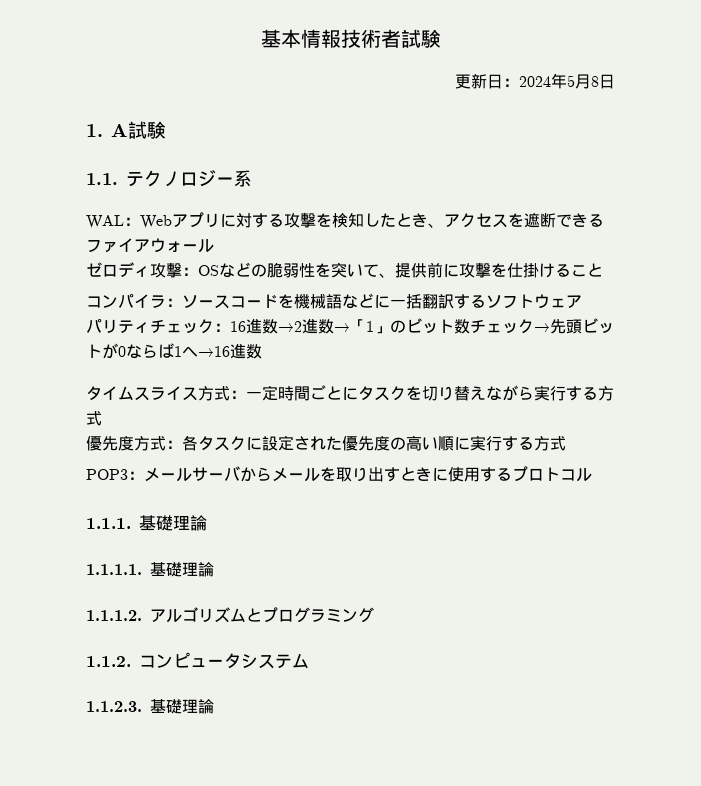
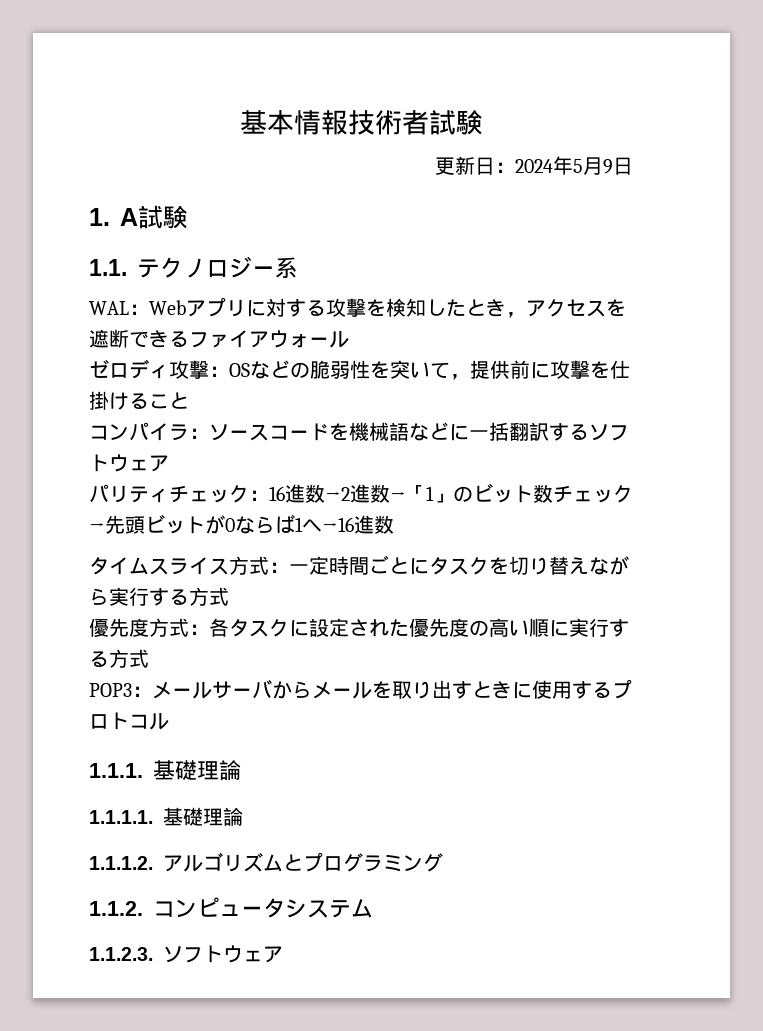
[591,76,599,87] 8 -> [603,159,613,174] 9
[428,223,444,228] 、 -> [506,312,526,318] ，
[379,273,395,278] 、 -> [450,374,470,380] ，
[150,699,214,714] 基礎理論 -> [163,945,283,963] ソフトウェア

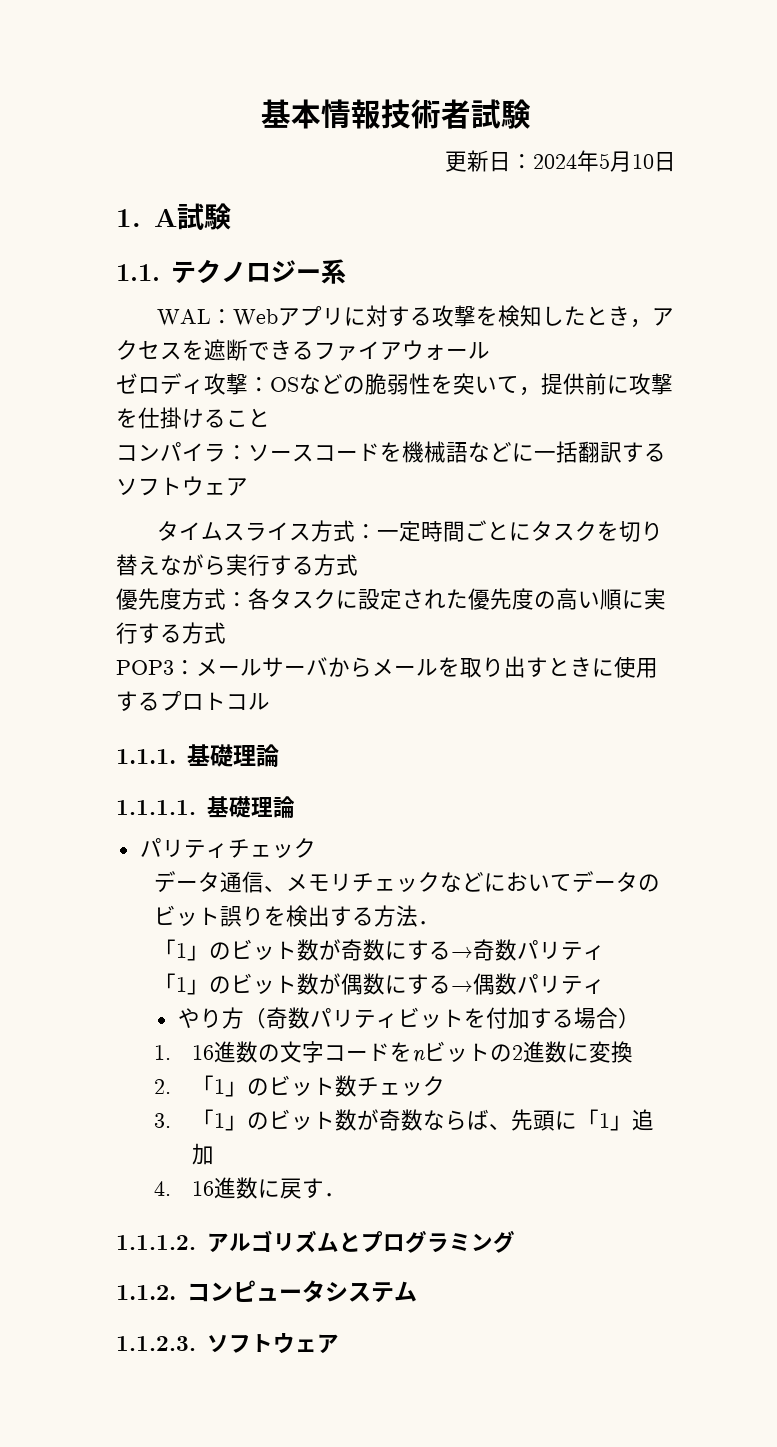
[603,159,613,174] 9 -> [632,154,654,169] 10
[89,483,633,503] [89,514,394,534] // パリティチェック：16進数→2進数→「1」のビット数チェック→先頭ビットが0ならば1へ→16進数 -> (248, 487) none
(243, 816) none -> [139,838,316,858] [154,871,661,893] [154,905,441,927] [154,939,606,961] [154,973,606,995] [177,1007,640,1029] [154,1041,634,1063] [154,1075,446,1097] [154,1109,655,1131] [192,1143,215,1165] [154,1177,347,1199] // パリティチェック // データ通信、メモリチェックなどにおいてデータのビット誤りを検出する方法． // 「1」のビット数が奇数にする→奇数パリティ // 「1」のビット数が偶数にする→偶数パリティ // やり方（奇数パリティビットを付加する場合） // 1. 16進数の文字コードをnビットの2進数に変換 // 2.「1」のビット数チェック // 3.「1」のビット数が奇数ならば、先頭に「1」追加 // 4. 16進数に戻す．

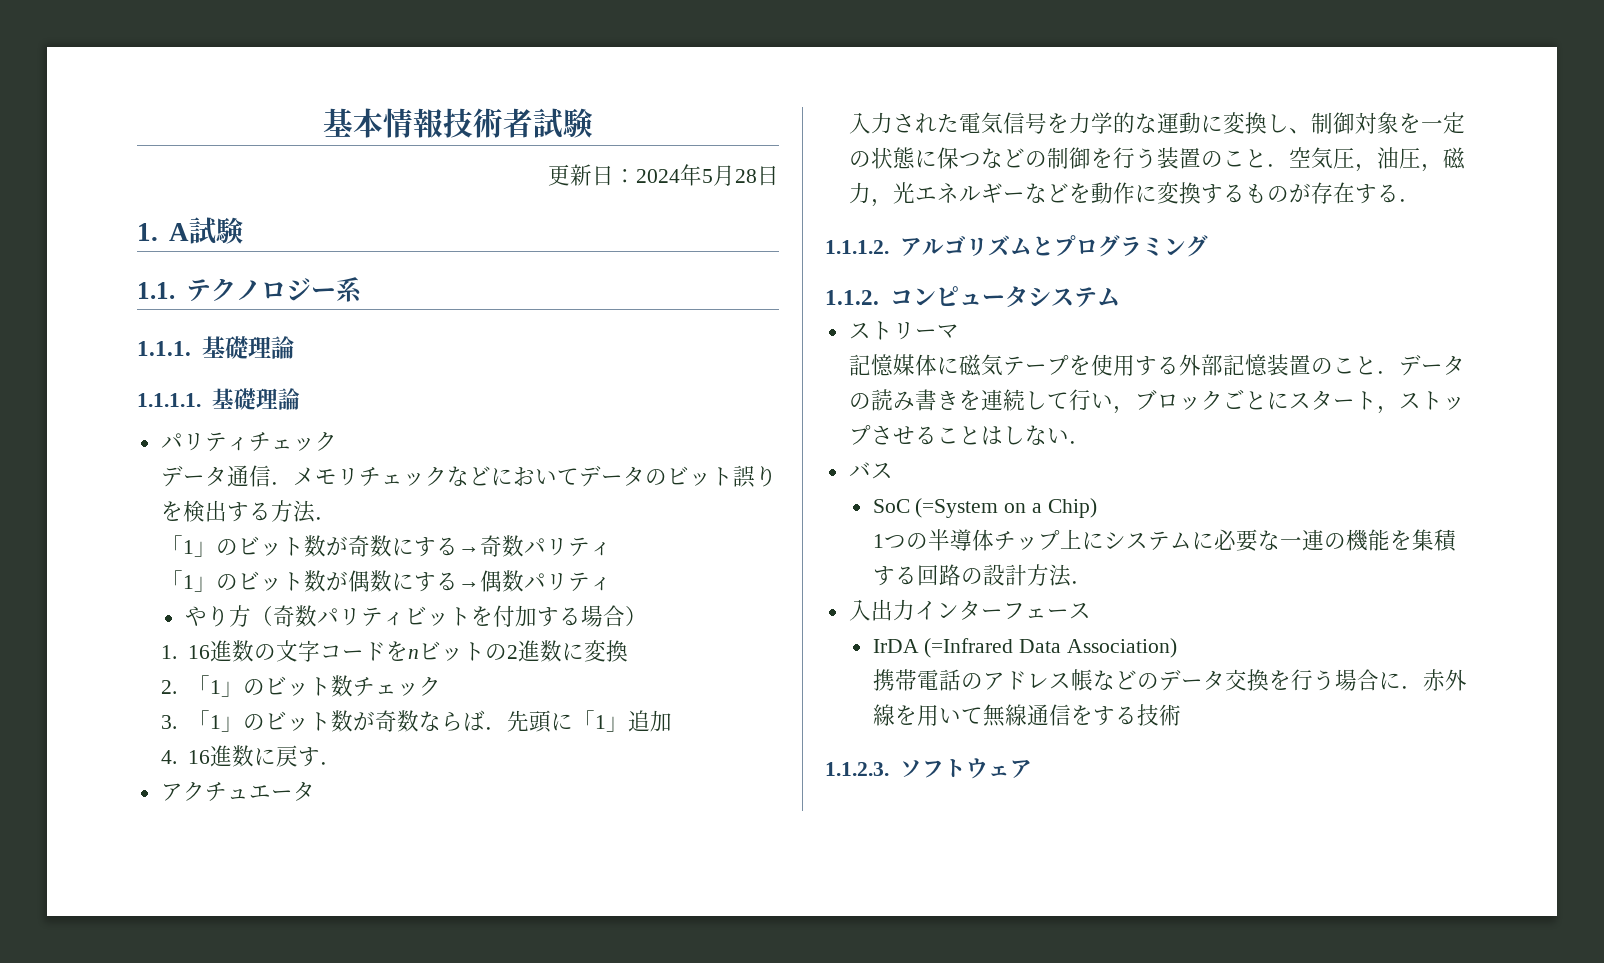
[632,154,654,169] 10 -> [735,169,757,183] 28
[156,305,674,328] [116,339,490,361] [116,373,673,396] [116,407,270,429] [116,441,666,463] [116,476,248,496] [156,520,663,542] [116,554,358,576] [116,588,666,610] [116,622,226,644] [116,656,658,678] [116,691,270,711] // WAL：Webアプリに対する攻撃を検知したとき，アクセスを遮断できるファイアウォール // ゼロディ攻撃：OSなどの脆弱性を突いて，提供前に攻撃を仕掛けること // コンパイラ：ソースコードを機械語などに一括翻訳するソフトウェア // タイムスライス方式：一定時間ごとにタスクを切り替えながら実行する方式 // 優先度方式：各タスクに設定された優先度の高い順に実行する方式 // POP3：メールサーバからメールを取り出すときに使用するプロトコル -> (362, 290) none
[264,885,287,892] 、 -> [270,482,293,485] ．
[489,1123,512,1130] 、 -> [484,727,507,730] ．
(347, 1195) none -> [160,781,315,801] [848,112,1465,134] [848,147,1466,172] [848,182,1421,207] // アクチュエータ // 入力された電気信号を力学的な運動に変換し、制御対象を一定の状態に保つなどの制御を行う装置のこと．空気圧，油圧，磁力，光エネルギーなどを動作に変換するものが存在する．
(417, 1291) none -> [848,321,959,340] [848,354,1465,377] [848,389,1465,414] [848,425,1091,445] [848,462,893,479] [872,498,1097,518] [872,529,1457,552] [872,564,1093,587] [848,599,1091,621] [872,638,1178,658] [872,669,1467,691] [872,704,1181,727] // ストリーマ // 記憶媒体に磁気テープを使用する外部記憶装置のこと．データの読み書きを連続して行い，ブロックごとにスタート，ストップさせることはしない． // バス // SoC (=System on a Chip) // 1つの半導体チップ上にシステムに必要な一連の機能を集積する回路の設計方法． // 入出力インターフェース // IrDA (=Infrared Data Association) // 携帯電話のアドレス帳などのデータ交換を行う場合に．赤外線を用いて無線通信をする技術

